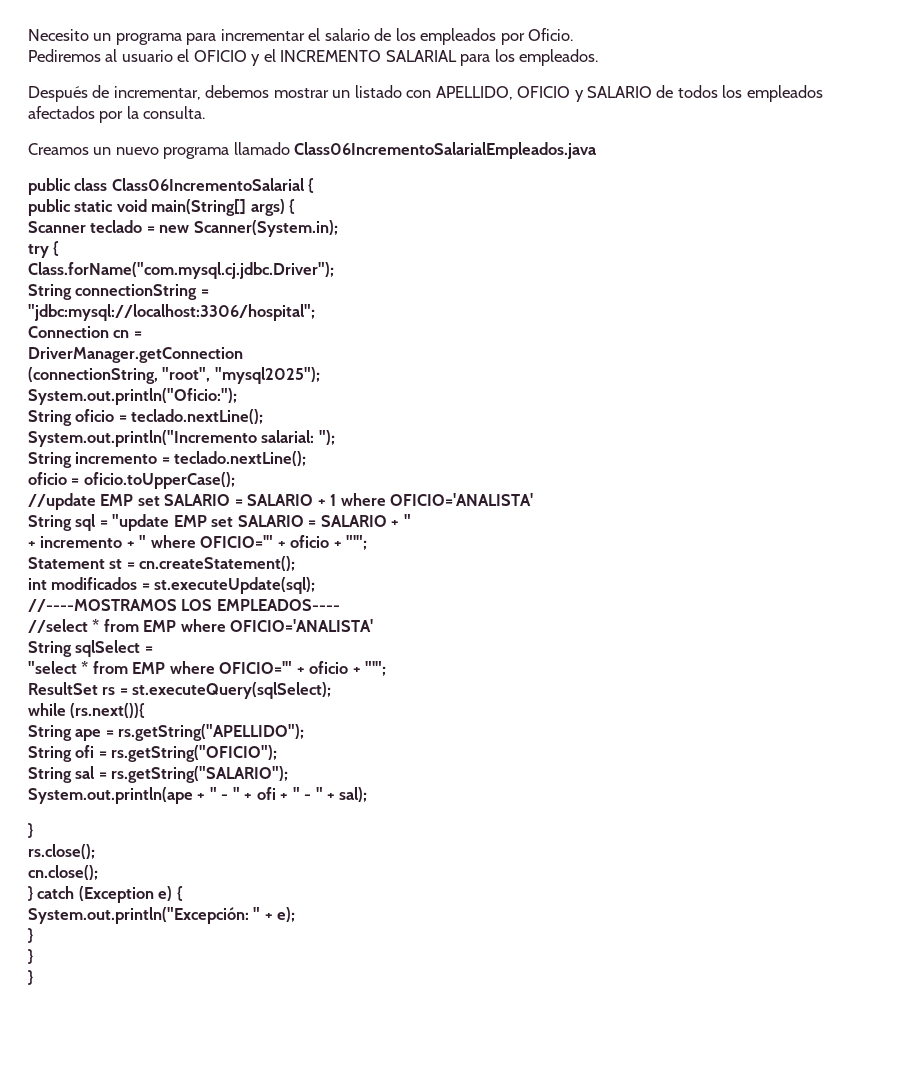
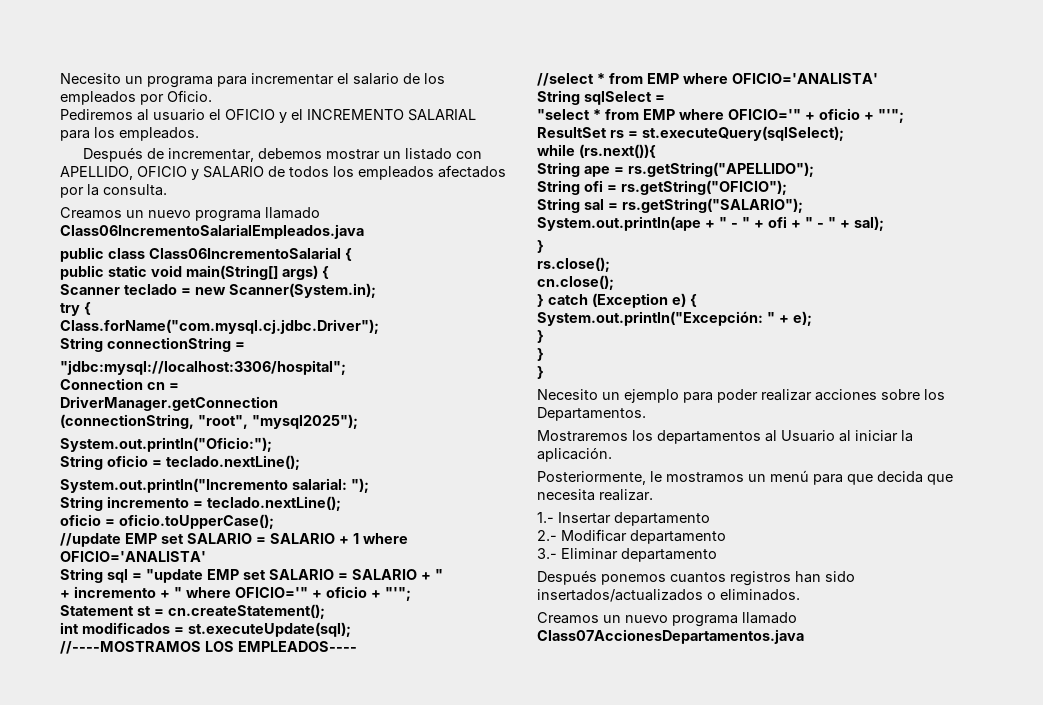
(34, 977) none -> [537,389,945,403] [537,407,646,421] [537,430,913,444] [537,447,612,462] [537,470,953,485] [537,489,653,501] [537,512,710,526] [537,529,726,544] [537,548,717,562] [537,570,855,586] [537,589,800,602] [537,612,797,627] [537,629,804,644] // Necesito un ejemplo para poder realizar acciones sobre los Departamentos. // Mostraremos los departamentos al Usuario al iniciar la aplicación. // Posteriormente, le mostramos un menú para que decida que necesita realizar. // 1.- Insertar departamento // 2.- Modificar departamento // 3.- Eliminar departamento // Después ponemos cuantos registros han sido insertados/actualizados o eliminados. // Creamos un nuevo programa llamado Class07AccionesDepartamentos.java

